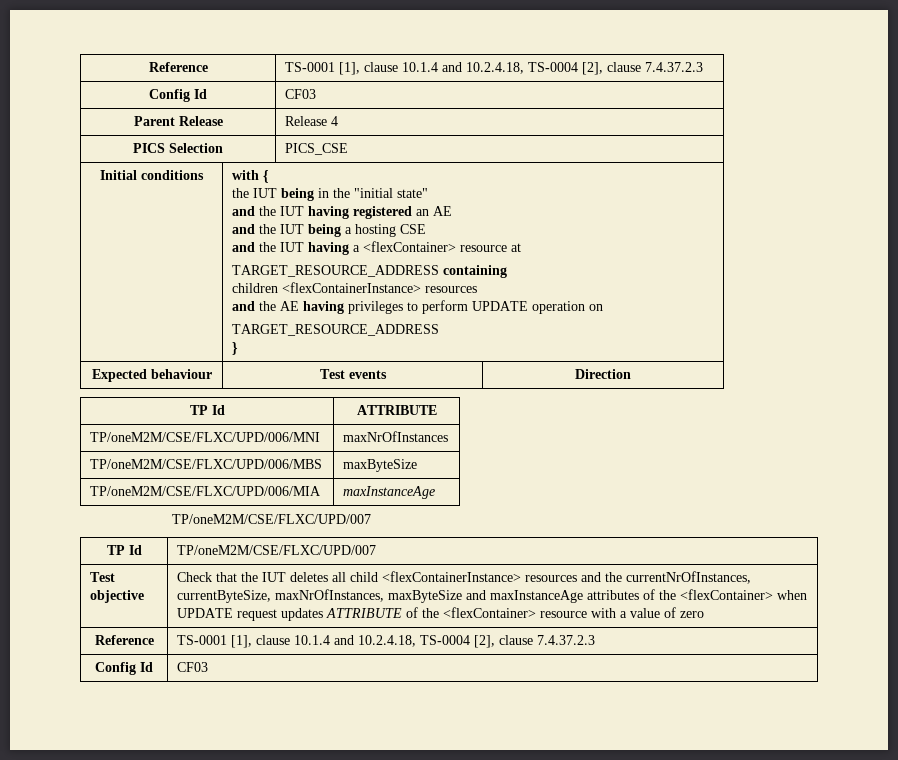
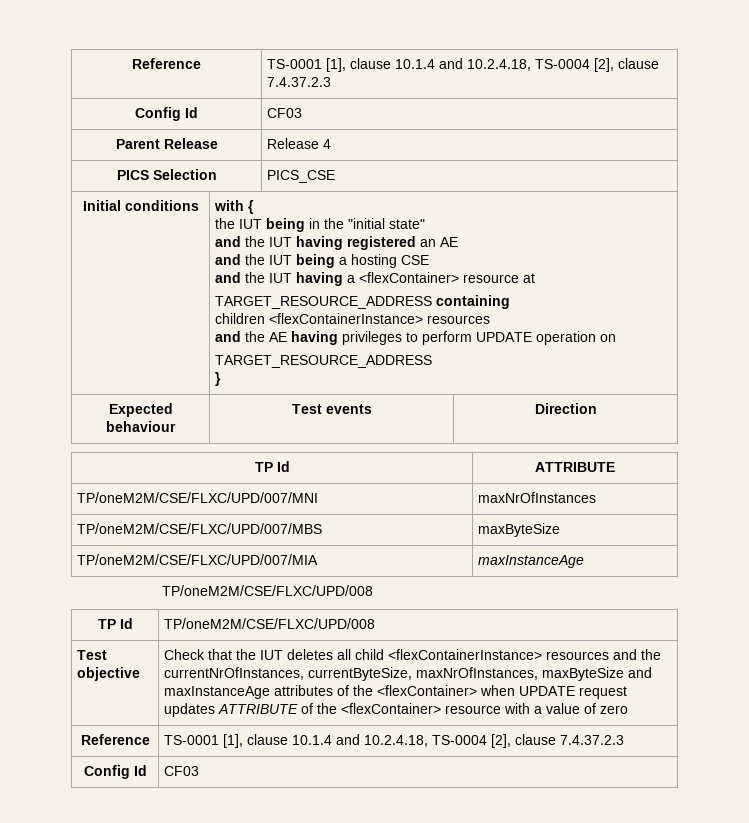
[90,432,321,442] TP/oneM2M/CSE/FLXC/UPD/006/MNI -> [77,492,319,503] TP/oneM2M/CSE/FLXC/UPD/007/MNI
[90,459,323,469] TP/oneM2M/CSE/FLXC/UPD/006/MBS -> [77,523,323,534] TP/oneM2M/CSE/FLXC/UPD/007/MBS
[90,486,322,496] TP/oneM2M/CSE/FLXC/UPD/006/MIA -> [77,554,319,565] TP/oneM2M/CSE/FLXC/UPD/007/MIA
[172,514,372,524] [106,545,142,555] [177,545,377,555] TP/oneM2M/CSE/FLXC/UPD/007 // TP Id | TP/oneM2M/CSE/FLXC/UPD/007 -> [162,585,374,596] [97,618,133,629] [164,618,376,629] TP/oneM2M/CSE/FLXC/UPD/008 // TP Id | TP/oneM2M/CSE/FLXC/UPD/008

